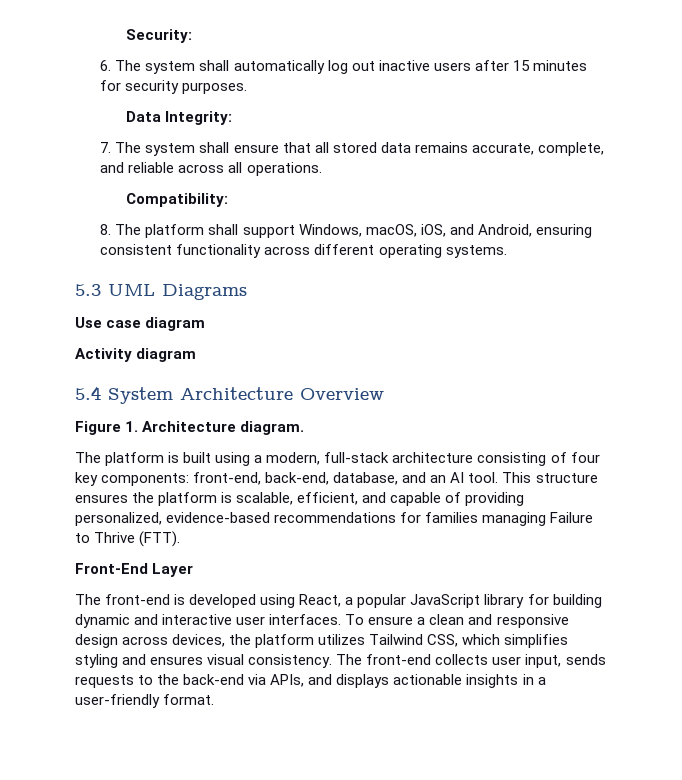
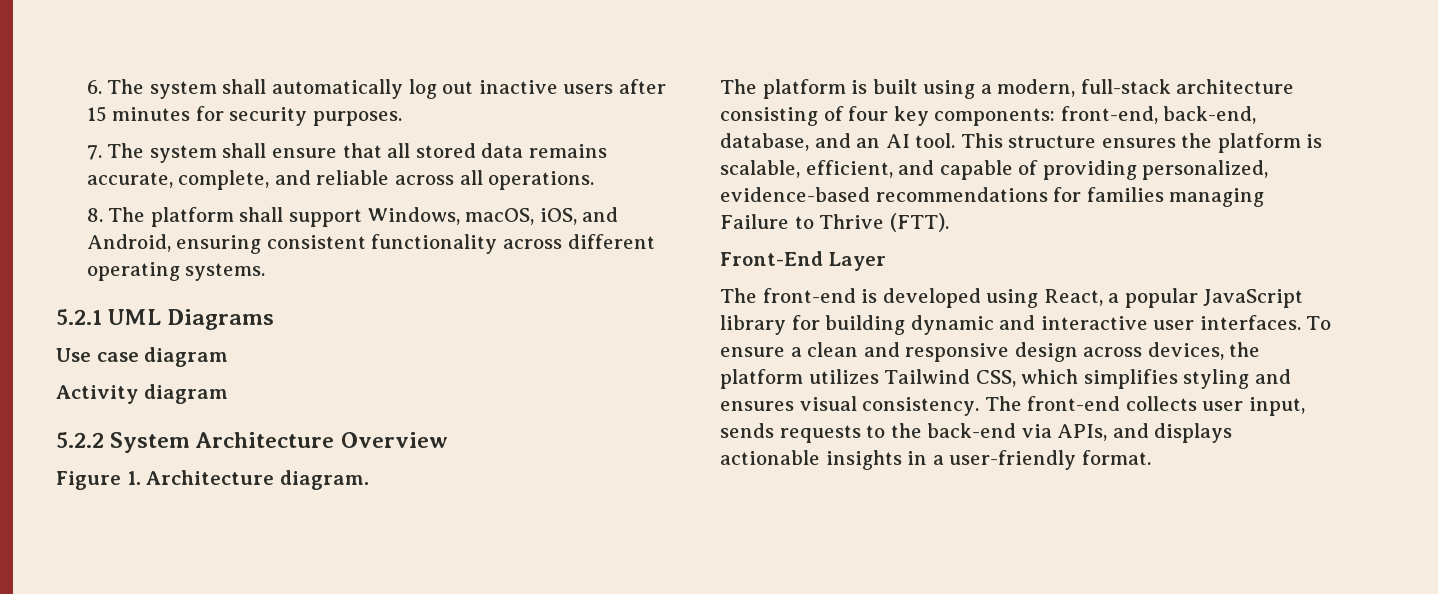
[125,29,192,43] Security: // -> (86, 87) none
[125,111,232,125] // Data Integrity: -> (403, 118) none
[125,193,228,207] // Compatibility: -> (595, 180) none
[75,284,101,296] 5.3 -> [56,309,102,325] 5.2.1
[75,386,101,400] 5.4 -> [56,432,104,448] 5.2.2

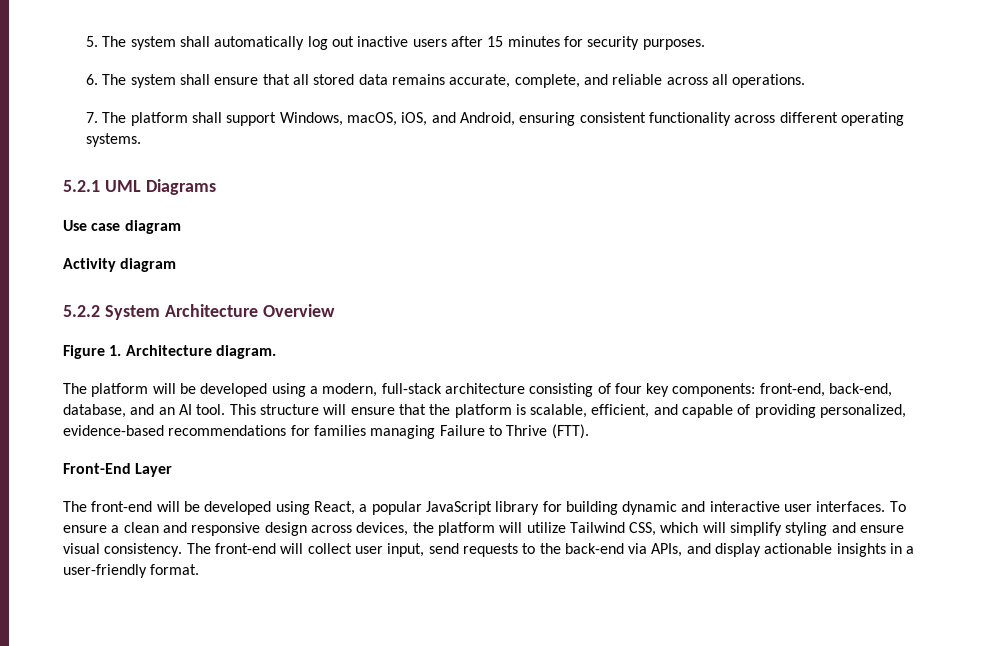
[86,80,102,94] 6. -> [86,36,99,47] 5.
[86,145,102,160] 7. -> [86,74,99,85] 6.
[86,208,103,222] 8. -> [86,112,99,123] 7.
[851,79,918,94] is built -> [152,383,268,397] will be developed
[1101,138,1176,148] ensures -> [323,404,426,415] will ensure that
[861,289,878,303] is -> [156,501,200,512] will be
[808,369,879,384] utilizes -> [499,522,566,533] will utilize
[1083,369,1178,389] simplifies -> [702,522,783,536] will simplify
[720,401,794,411] ensures -> [860,525,905,533] ensure
[1125,396,1197,411] collects -> [280,543,352,554] will collect
[720,423,774,438] sends -> [428,543,459,554] send
[1154,423,1233,443] displays -> [715,543,762,557] display

